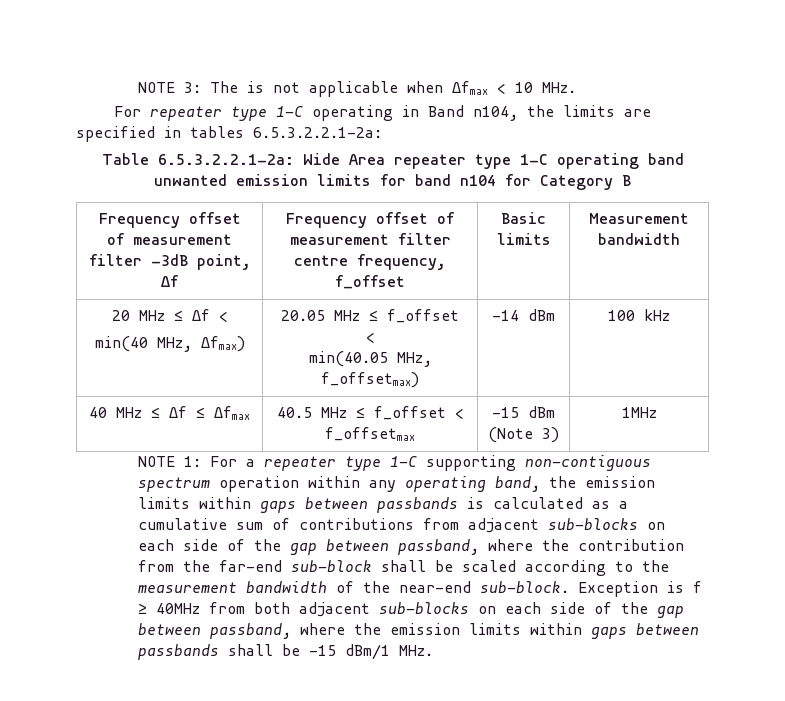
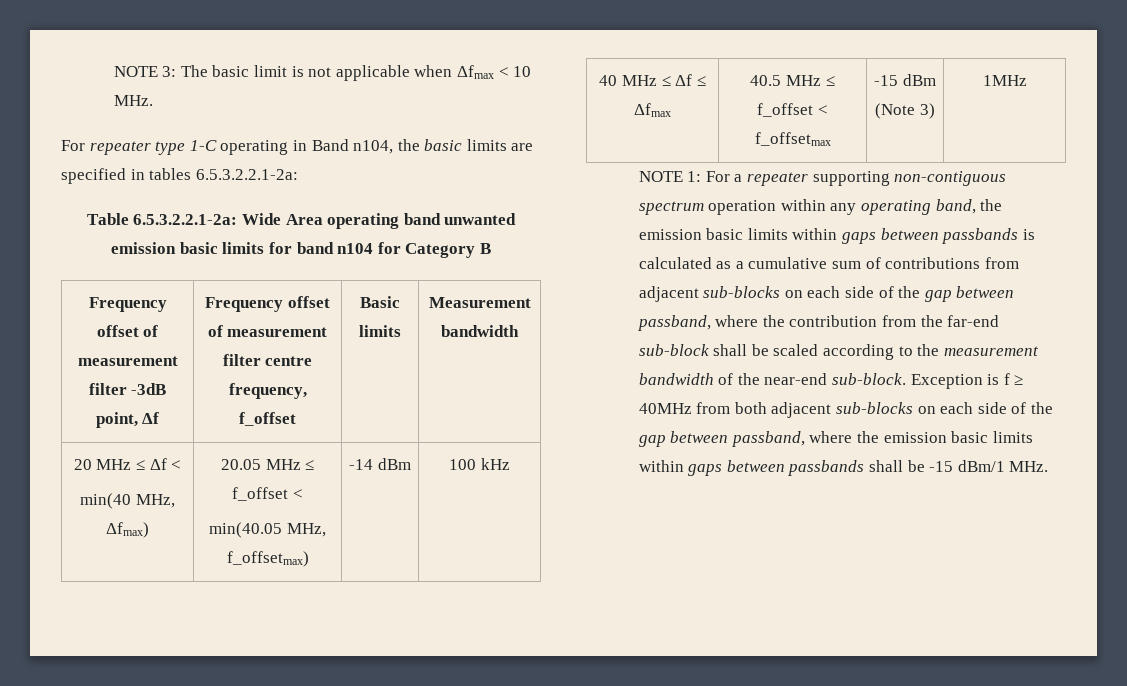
(238, 87) none -> [212,65,287,77] basic limit
(554, 111) none -> [424,139,463,151] basic
[393,154,548,169] repeater type 1-C -> (323, 219) none
(308, 180) none -> [179,242,218,254] basic
[344,456,417,471] type 1-C -> (808, 179) none
(655, 482) none -> [706,228,744,240] basic
(460, 629) none -> [951,431,989,443] basic

